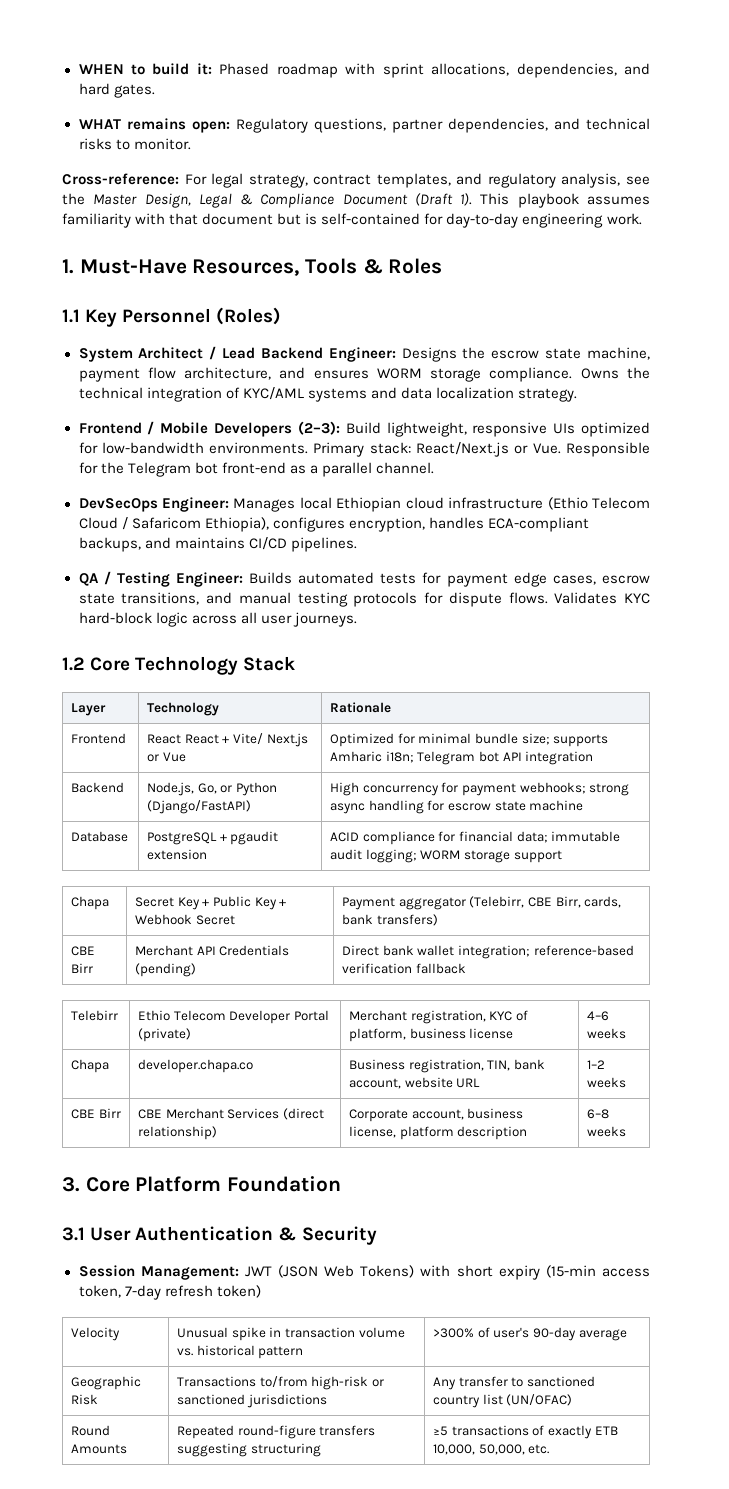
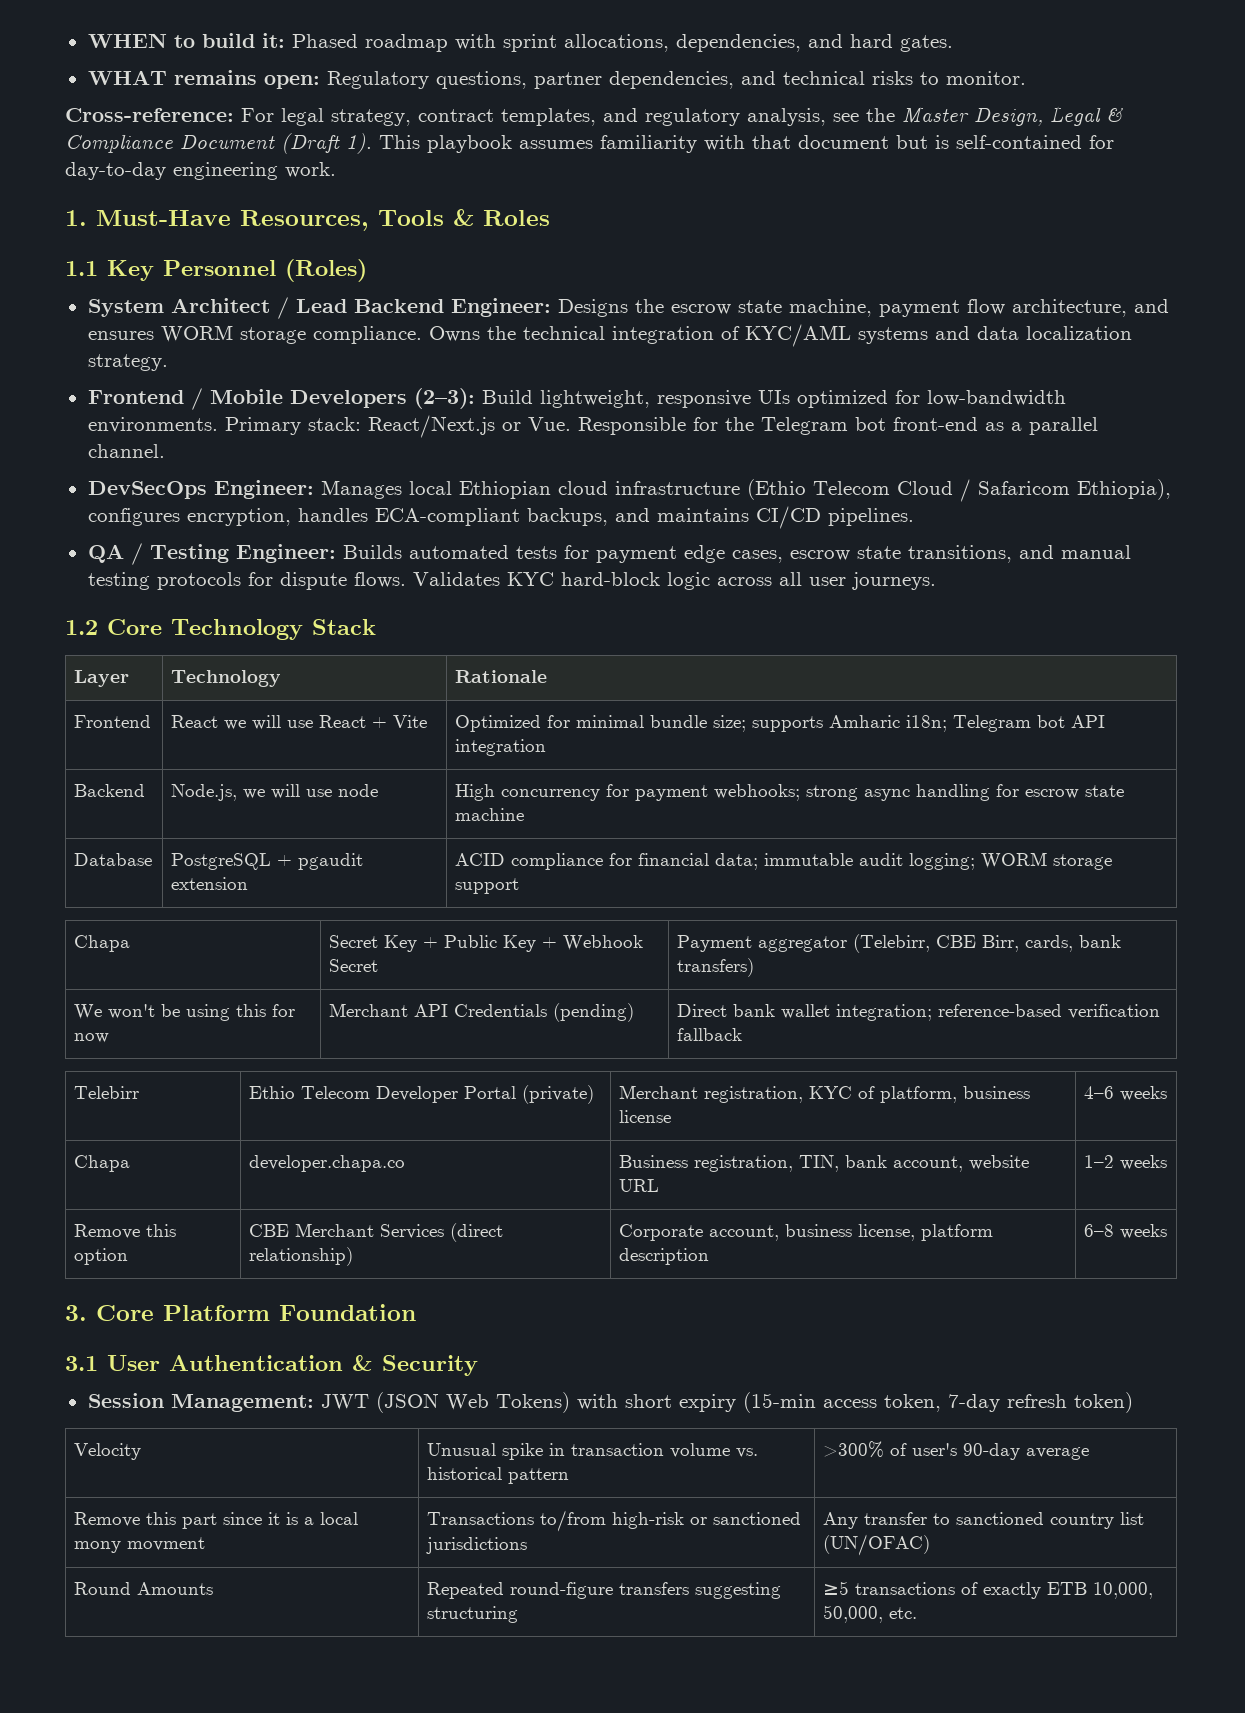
[184,733,308,747] [147,752,186,762] React + Vite/ Next.js or Vue -> [224,715,428,730] we will use React + Vite
[197,782,277,796] [147,800,252,814] Go, or Python (Django/FastAPI) -> [243,784,379,799] we will use node
[71,946,96,956] [71,963,94,973] CBE Birr -> [74,1004,296,1021] [74,1033,110,1043] We won't be using this for now
[71,1108,121,1119] CBE Birr -> [74,1224,177,1239] [74,1248,129,1265] Remove this option
[71,1376,142,1390] [71,1394,99,1405] Geographic Risk -> [74,1512,359,1529] [74,1537,206,1553] Remove this part since it is a local mony movment

